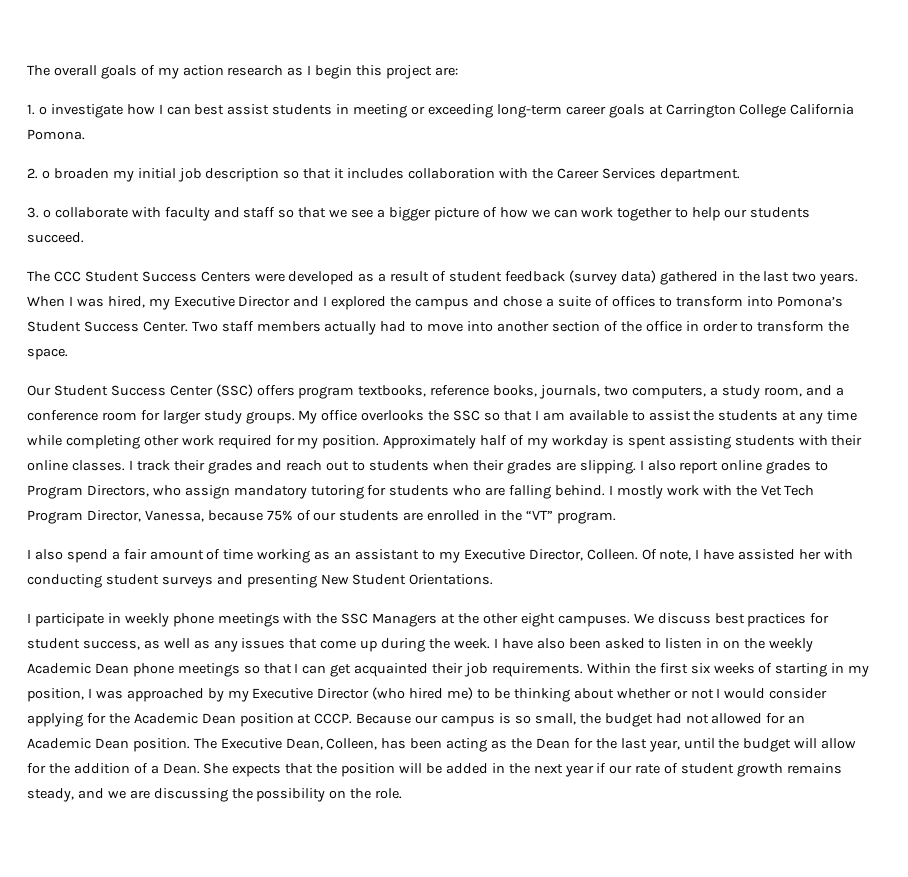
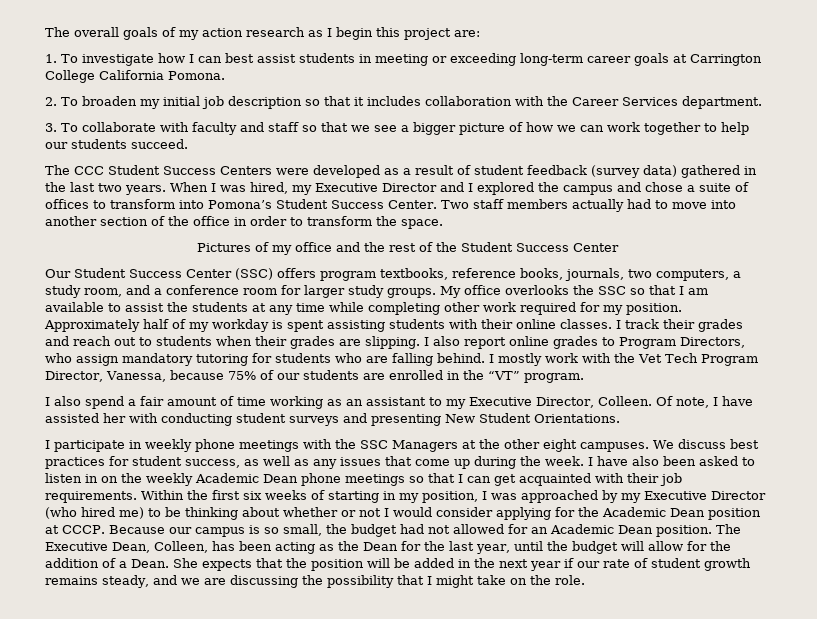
[38,106,47,115] o -> [61,54,78,63] To
[41,170,50,179] o -> [61,97,78,106] To
[42,209,51,218] o -> [61,123,78,132] To
(68, 354) none -> [196,242,619,255] // Pictures of my office and the rest of the Student Success Center
(429, 670) none -> [595,473,624,483] with
(326, 795) none -> [396,575,506,588] that I might take

